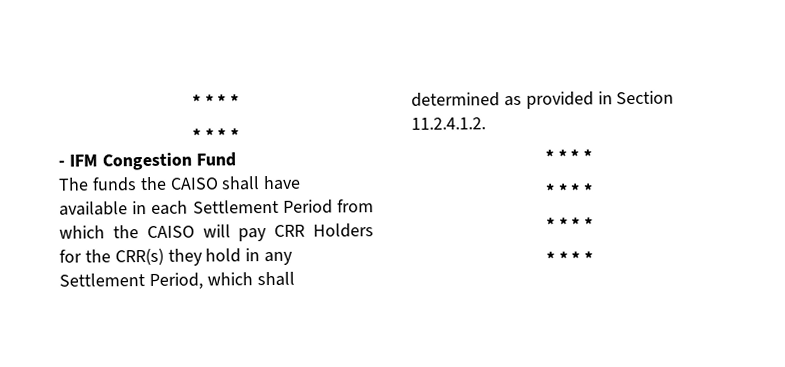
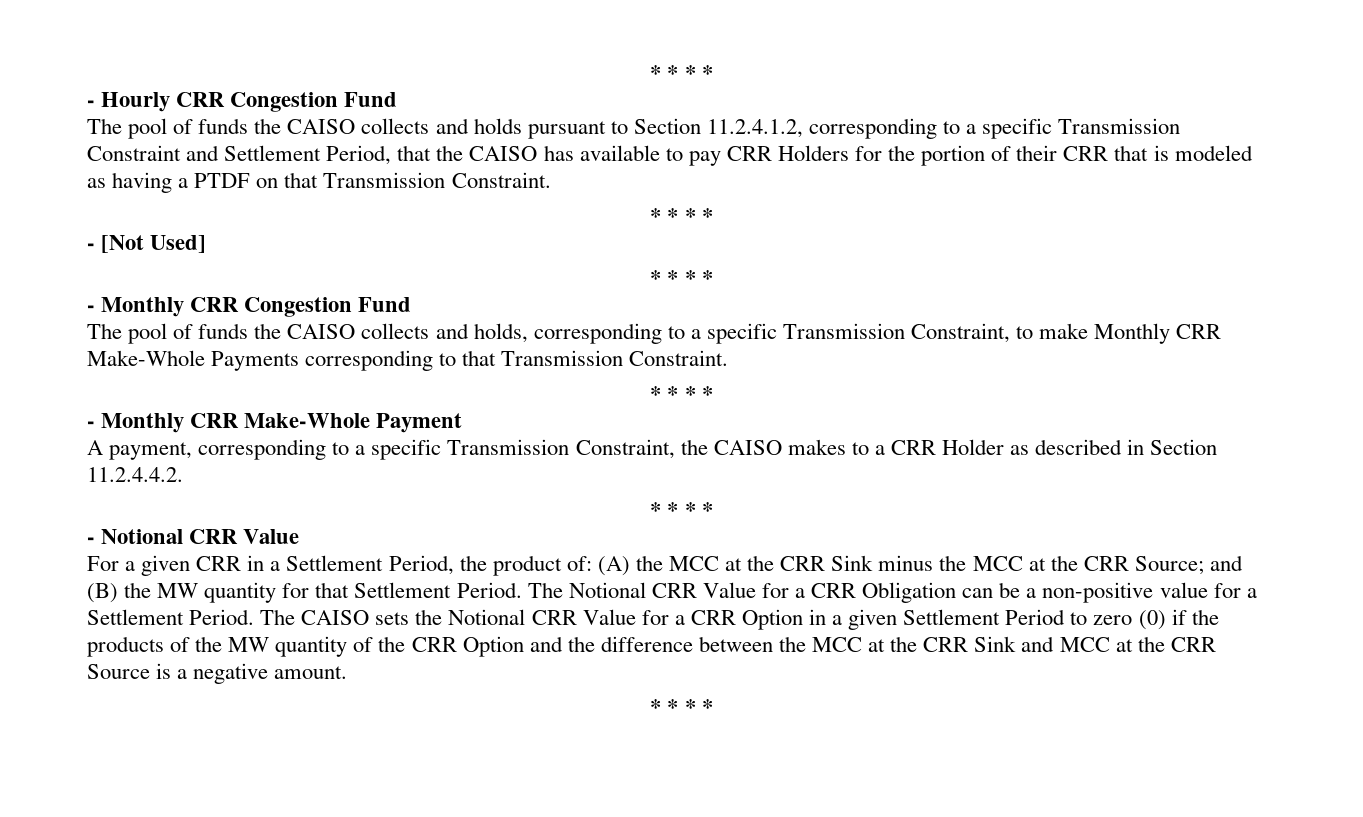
[191,94,240,108] [191,128,240,142] [58,152,236,171] [58,175,302,192] [59,199,374,216] [59,223,375,242] [59,247,294,266] [59,271,295,291] [411,90,675,109] [411,117,486,130] [544,149,593,163] [545,183,594,197] [545,217,594,231] * * * * // * * * * // - IFM Congestion Fund // The funds the CAISO shall have available in each Settlement Period from which the CAISO will pay CRR Holders for the CRR(s) they hold in any Settlement Period, which shall determined as provided in Section 11.2.4.1.2. // * * * * // * * * * // * * * * -> [650,65,713,80] [87,92,398,112] [87,118,1181,139] [87,145,1253,166] [87,172,551,193] [650,208,713,223] [87,235,207,253] [650,270,713,285] [87,297,412,317] [87,323,1222,344] [87,350,729,371] [650,386,713,401] [87,413,463,433] [87,439,1218,460] [87,467,183,482] [650,502,713,517] [87,529,300,544] [87,555,1243,576] [87,582,1257,603] [87,609,1219,630] [87,636,1216,657] [87,663,348,684] * * * * // - Hourly CRR Congestion Fund // The pool of funds the CAISO collects and holds pursuant to Section 11.2.4.1.2, corresponding to a specific Transmission Constraint and Settlement Period, that the CAISO has available to pay CRR Holders for the portion of their CRR that is modeled as having a PTDF on that Transmission Constraint. // * * * * // - [Not Used] // * * * * // - Monthly CRR Congestion Fund // The pool of funds the CAISO collects and holds, corresponding to a specific Transmission Constraint, to make Monthly CRR Make-Whole Payments corresponding to that Transmission Constraint. // * * * * // - Monthly CRR Make-Whole Payment // A payment, corresponding to a specific Transmission Constraint, the CAISO makes to a CRR Holder as described in Section 11.2.4.4.2. // * * * * // - Notional CRR Value // For a given CRR in a Settlement Period, the product of: (A) the MCC at the CRR Sink minus the MCC at the CRR Source; and (B) the MW quantity for that Settlement Period. The Notional CRR Value for a CRR Obligation can be a non-positive value for a Settlement Period. The CAISO sets the Notional CRR Value for a CRR Option in a given Settlement Period to zero (0) if the products of the MW quantity of the CRR Option and the difference between the MCC at the CRR Sink and MCC at the CRR Source is a negative amount.

